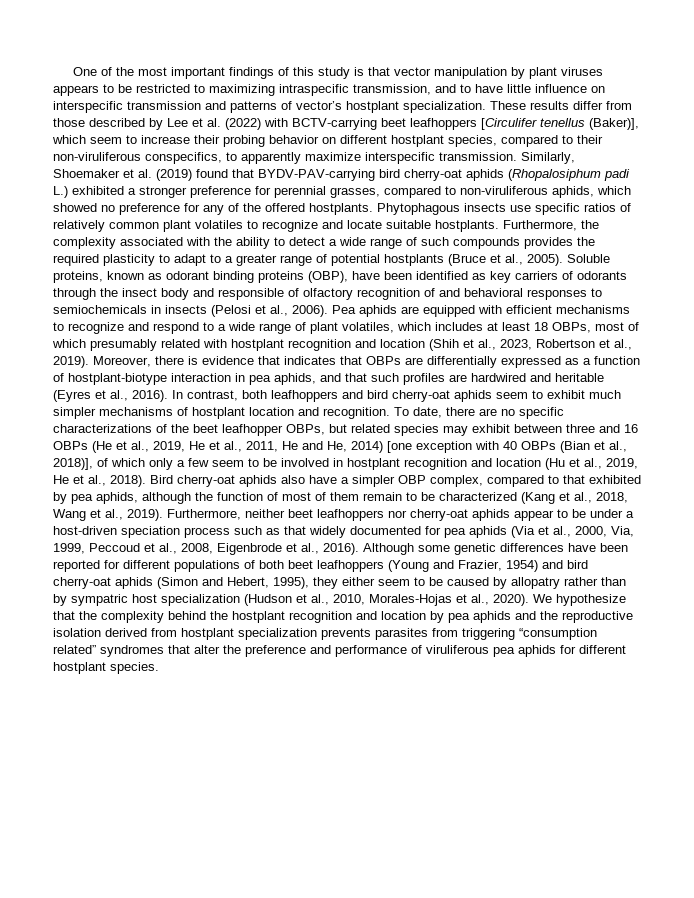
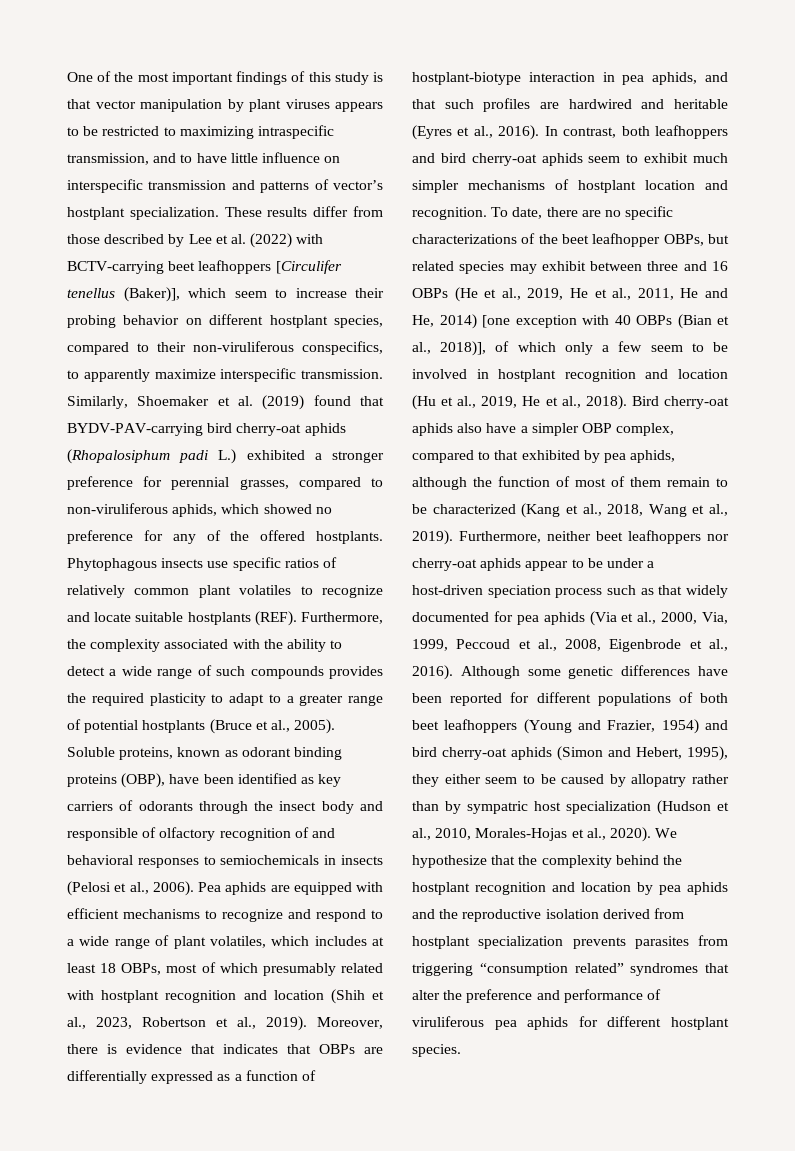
[435,220,499,232] hostplants. -> [187,611,297,626] hostplants (REF).

